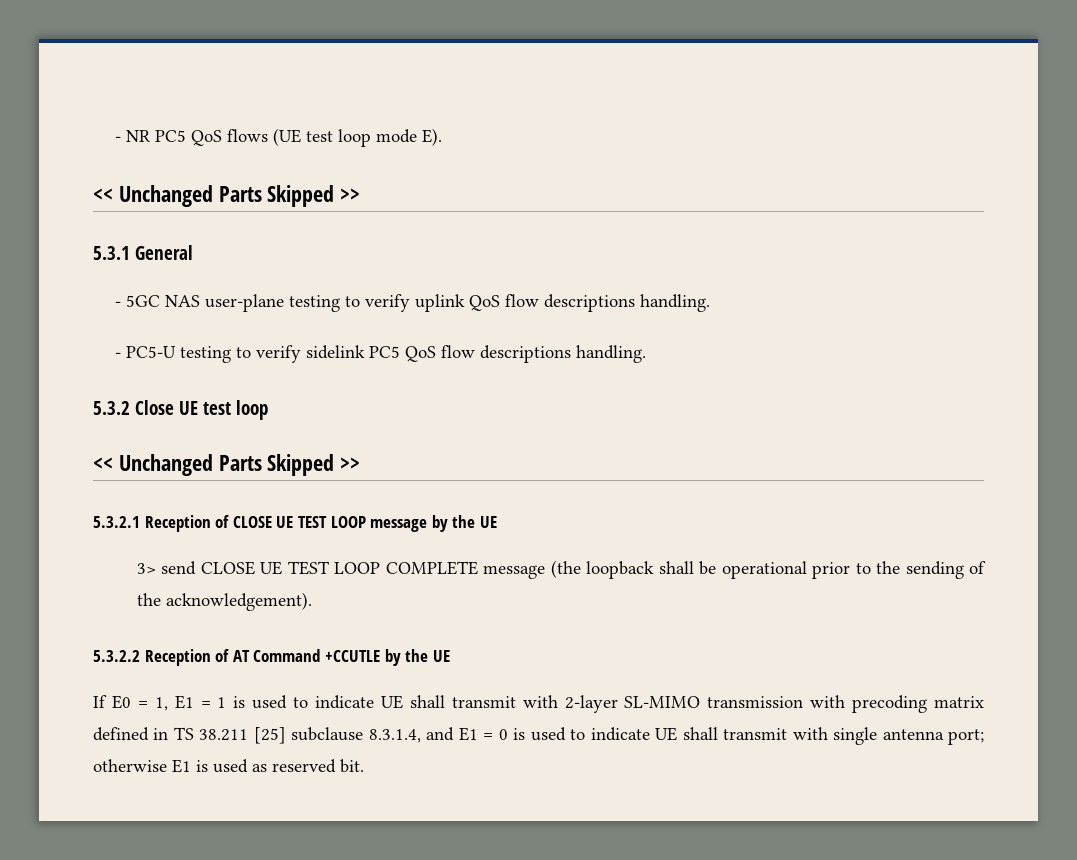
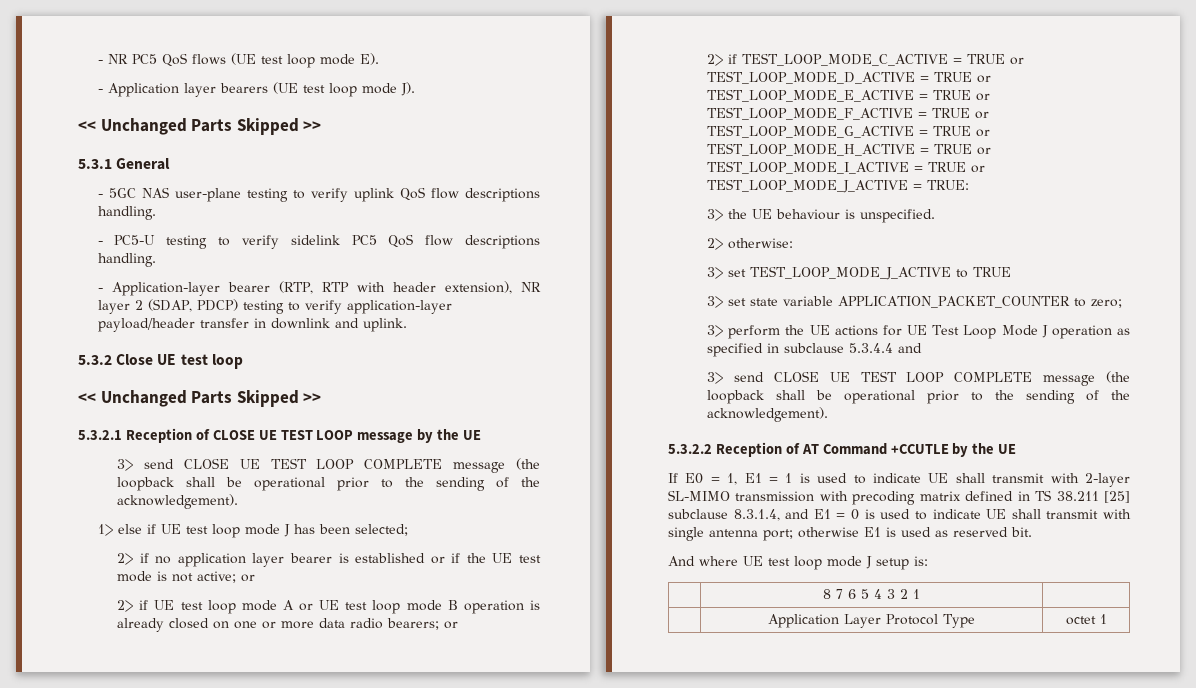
(443, 137) none -> [97,82,415,97] // - Application layer bearers (UE test loop mode J).
(647, 354) none -> [97,281,541,296] [97,299,452,314] [97,318,407,332] // - Application-layer bearer (RTP, RTP with header extension), NR layer 2 (SDAP, PDCP) testing to verify application-layer payload/header transfer in downlink and uplink.
(313, 601) none -> [97,524,408,538] [117,553,542,567] [117,571,256,583] [117,600,541,614] [117,618,459,632] [707,53,1025,66] [707,71,992,84] [707,89,991,102] [707,107,990,120] [707,125,991,138] [707,143,992,156] [707,161,986,174] [707,179,970,193] [707,209,936,223] [707,238,794,250] [707,266,1012,280] [707,296,1123,308] [707,325,1130,339] [707,343,923,357] [707,371,1130,386] [707,390,1130,404] [707,407,829,422] // 1> else if UE test loop mode J has been selected; // 2> if no application layer bearer is established or if the UE test mode is not active; or // 2> if UE test loop mode A or UE test loop mode B operation is already closed on one or more data radio bearers; or // 2> if TEST_LOOP_MODE_C_ACTIVE = TRUE or TEST_LOOP_MODE_D_ACTIVE = TRUE or TEST_LOOP_MODE_E_ACTIVE = TRUE or TEST_LOOP_MODE_F_ACTIVE = TRUE or TEST_LOOP_MODE_G_ACTIVE = TRUE or TEST_LOOP_MODE_H_ACTIVE = TRUE or TEST_LOOP_MODE_I_ACTIVE = TRUE or TEST_LOOP_MODE_J_ACTIVE = TRUE: // 3> the UE behaviour is unspecified. // 2> otherwise: // 3> set TEST_LOOP_MODE_J_ACTIVE to TRUE // 3> set state variable APPLICATION_PACKET_COUNTER to zero; // 3> perform the UE actions for UE Test Loop Mode J operation as specified in subclause 5.3.4.4 and // 3> send CLOSE UE TEST LOOP COMPLETE message (the loopback shall be operational prior to the sending of the acknowledgement).
(364, 766) none -> [668,556,928,570] [823,589,920,599] [768,614,975,628] [1065,614,1107,625] // And where UE test loop mode J setup is: // | 8 7 6 5 4 3 2 1 | // | Application Layer Protocol Type | octet 1

